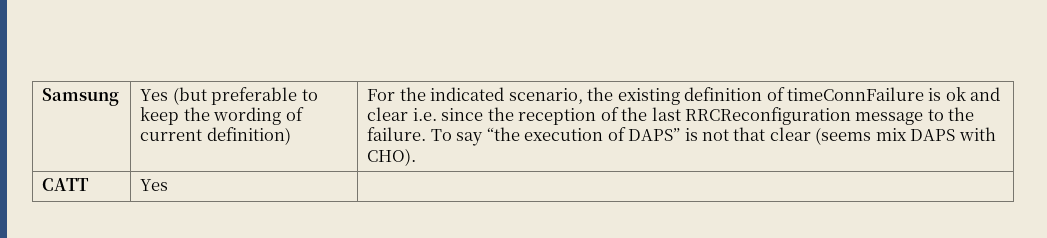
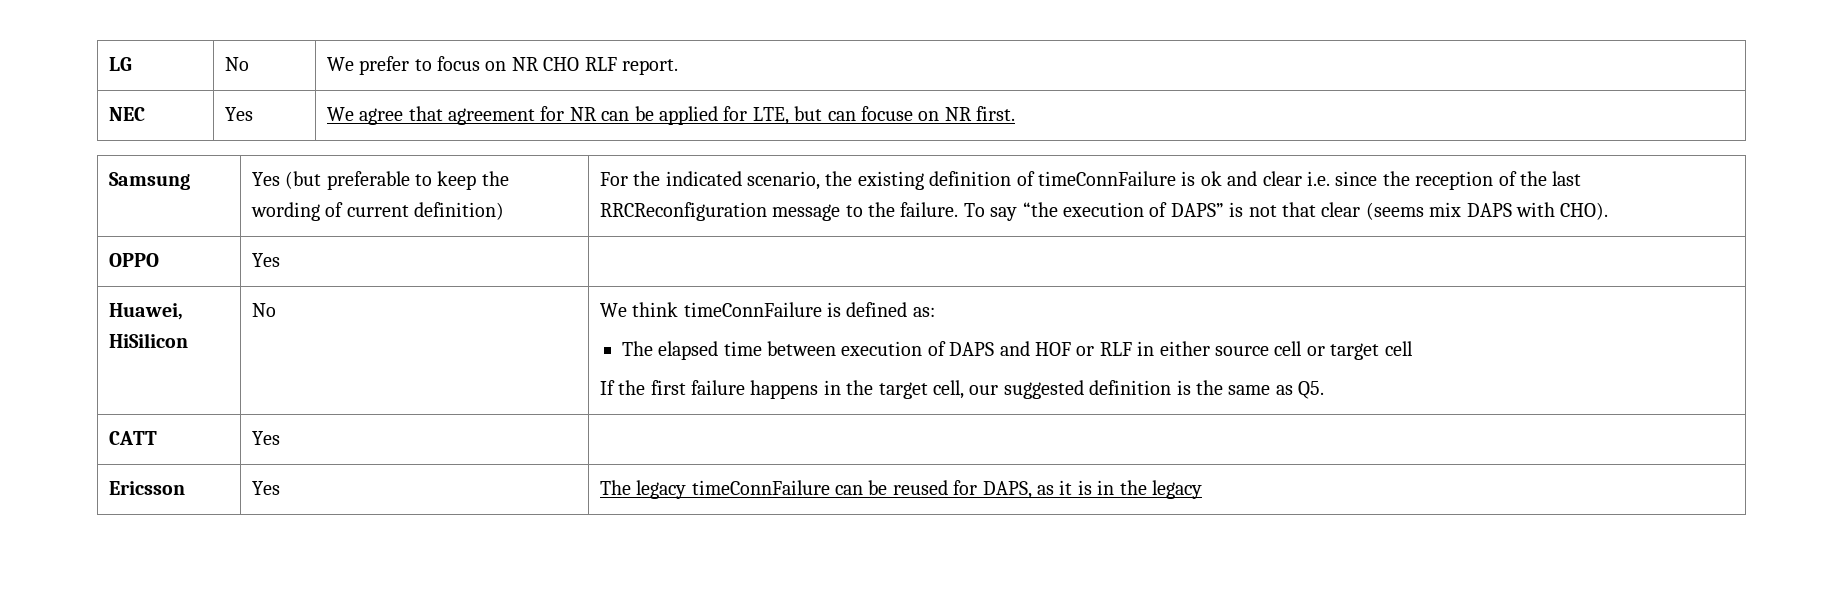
(42, 97) none -> [108,57,132,71] [224,57,249,71] [326,56,678,75] [108,107,145,121] [224,107,253,121] [326,106,1016,125] LG | No | We prefer to focus on NR CHO RLF report. // NEC | Yes | We agree that agreement for NR can be applied for LTE, but can focuse on NR first. //
[42,178,90,191] [140,179,169,191] CATT | Yes | -> [108,253,159,267] [251,253,280,267] [108,303,183,320] [108,333,188,348] [251,303,276,317] [599,302,935,317] [621,341,1413,360] [599,380,1325,399] [108,431,157,445] [251,431,280,445] [108,481,185,495] [251,481,280,495] [599,480,1202,499] OPPO | Yes | // Huawei, HiSilicon | No | We think timeConnFailure is defined as: // The elapsed time between execution of DAPS and HOF or RLF in either source cell or target cell // If the first failure happens in the target cell, our suggested definition is the same as Q5. // CATT | Yes | // Ericsson | Yes | The legacy timeConnFailure can be reused for DAPS, as it is in the legacy

